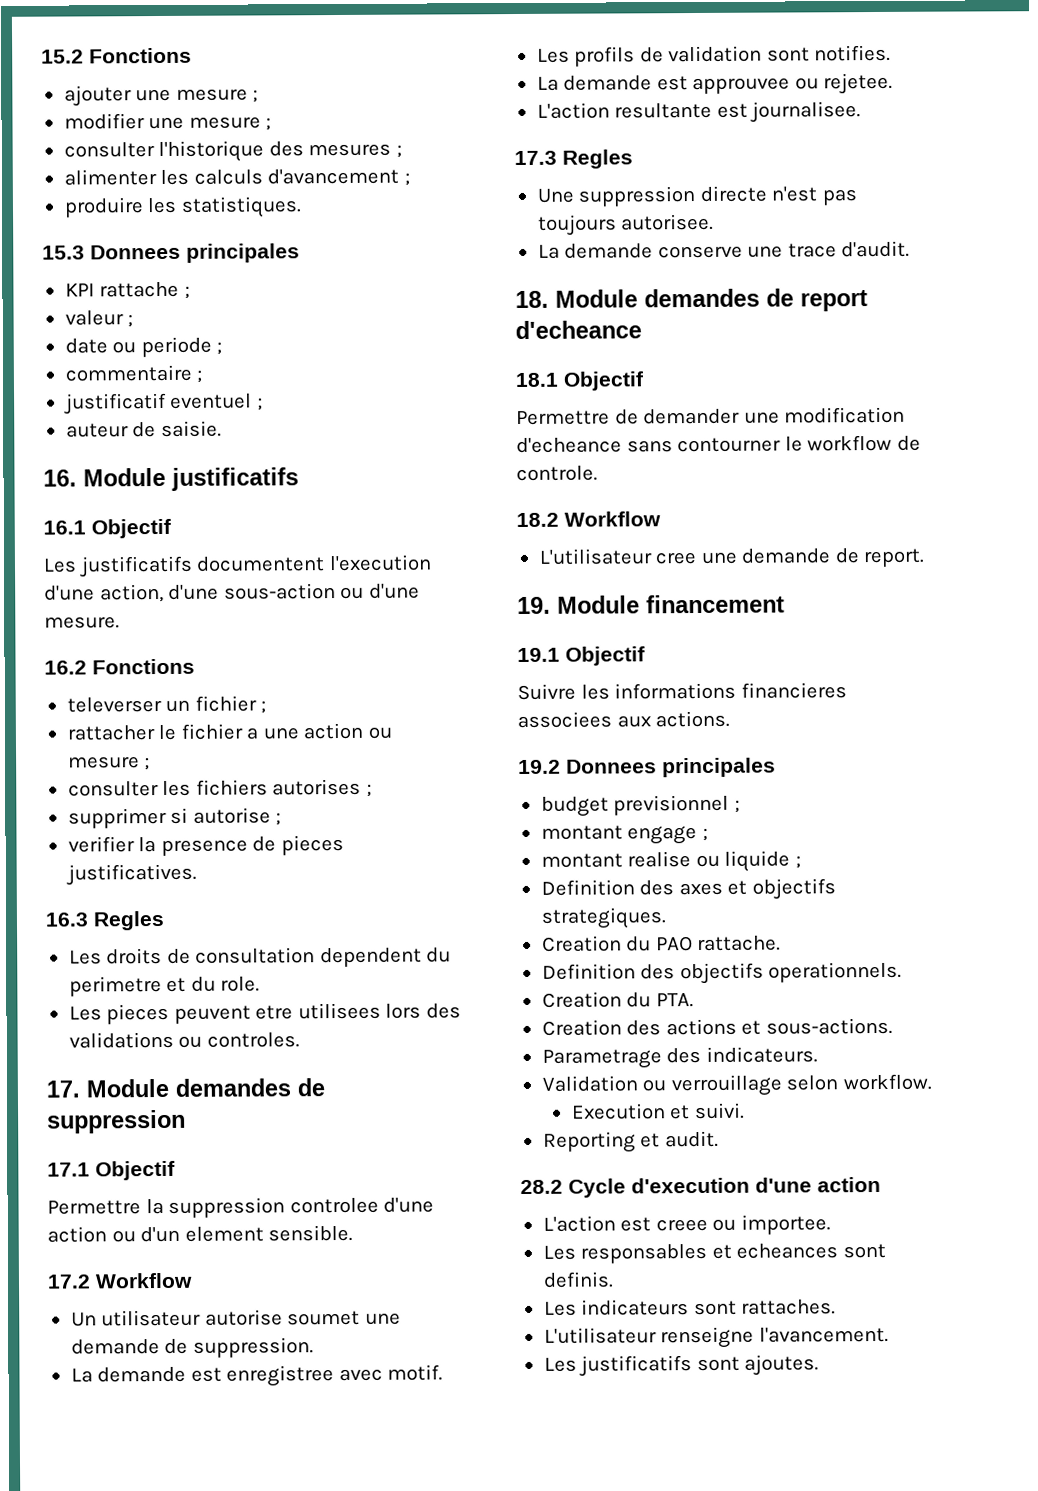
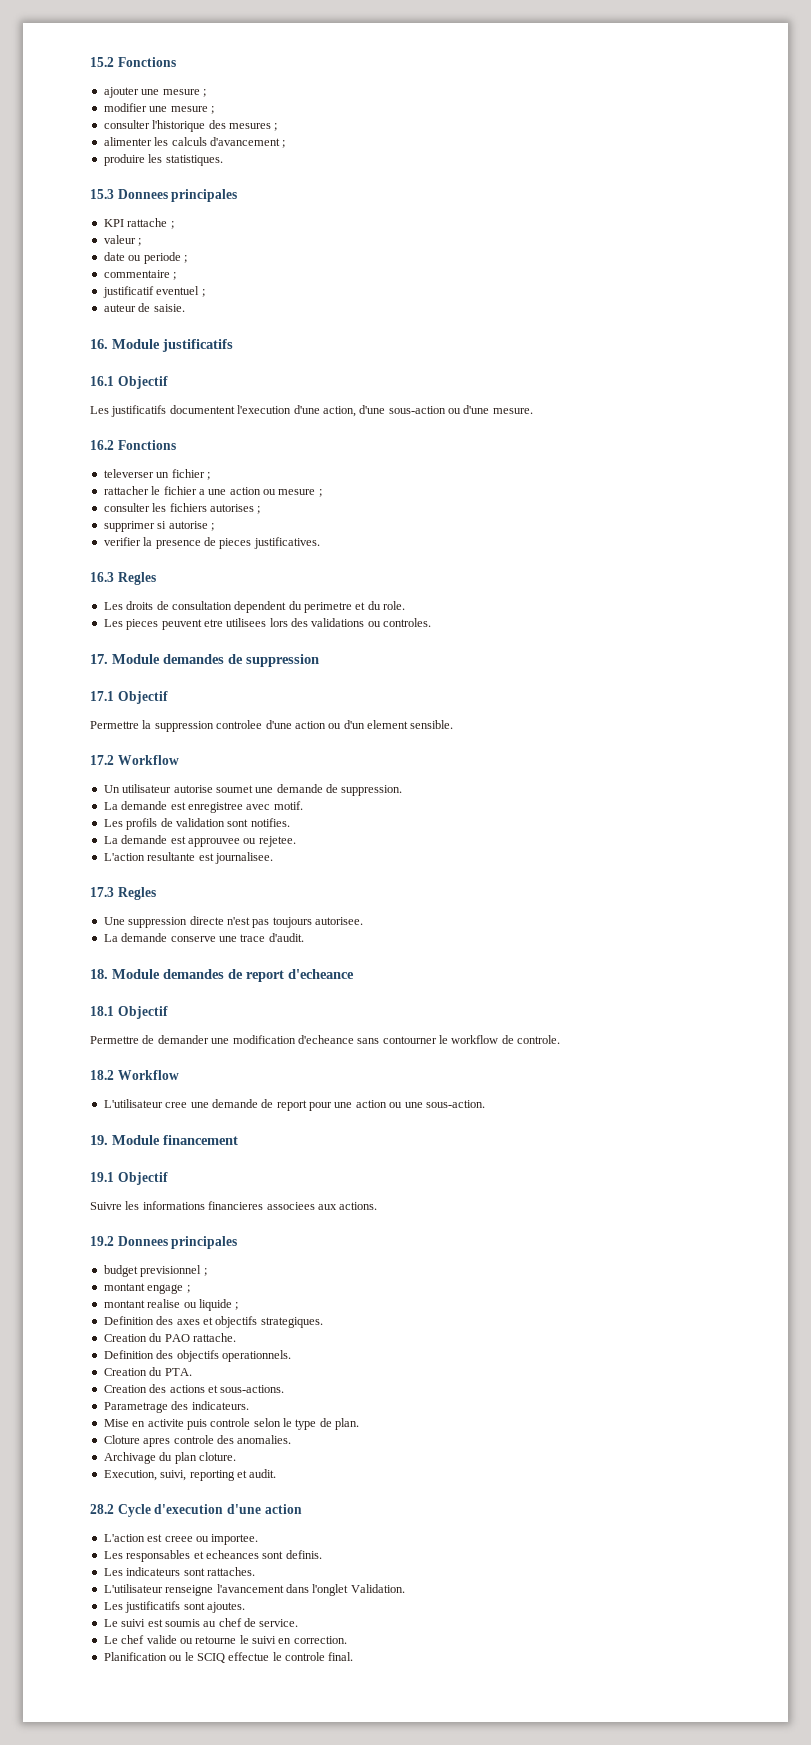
[863,548,926,568] report. -> [276,1100,485,1111] report pour une action ou une sous-action.
[541,1073,932,1097] [571,1102,745,1120] [542,1131,636,1153] Validation ou verrouillage selon workflow. // Execution et suivi. // Reporting -> [103,1418,360,1430] [103,1435,292,1447] [103,1452,236,1464] [103,1470,235,1481] Mise en activite puis controle selon le type de plan. // Cloture apres controle des anomalies. // Archivage du plan cloture. // Execution, suivi, reporting
[758,1326,889,1343] l'avancement. -> [216,1584,405,1596] l'avancement dans l'onglet Validation.
(820, 1365) none -> [103,1618,299,1627] [103,1635,347,1644] [103,1652,354,1663] // Le suivi est soumis au chef de service. // Le chef valide ou retourne le suivi en correction. // Planification ou le SCIQ effectue le controle final.

